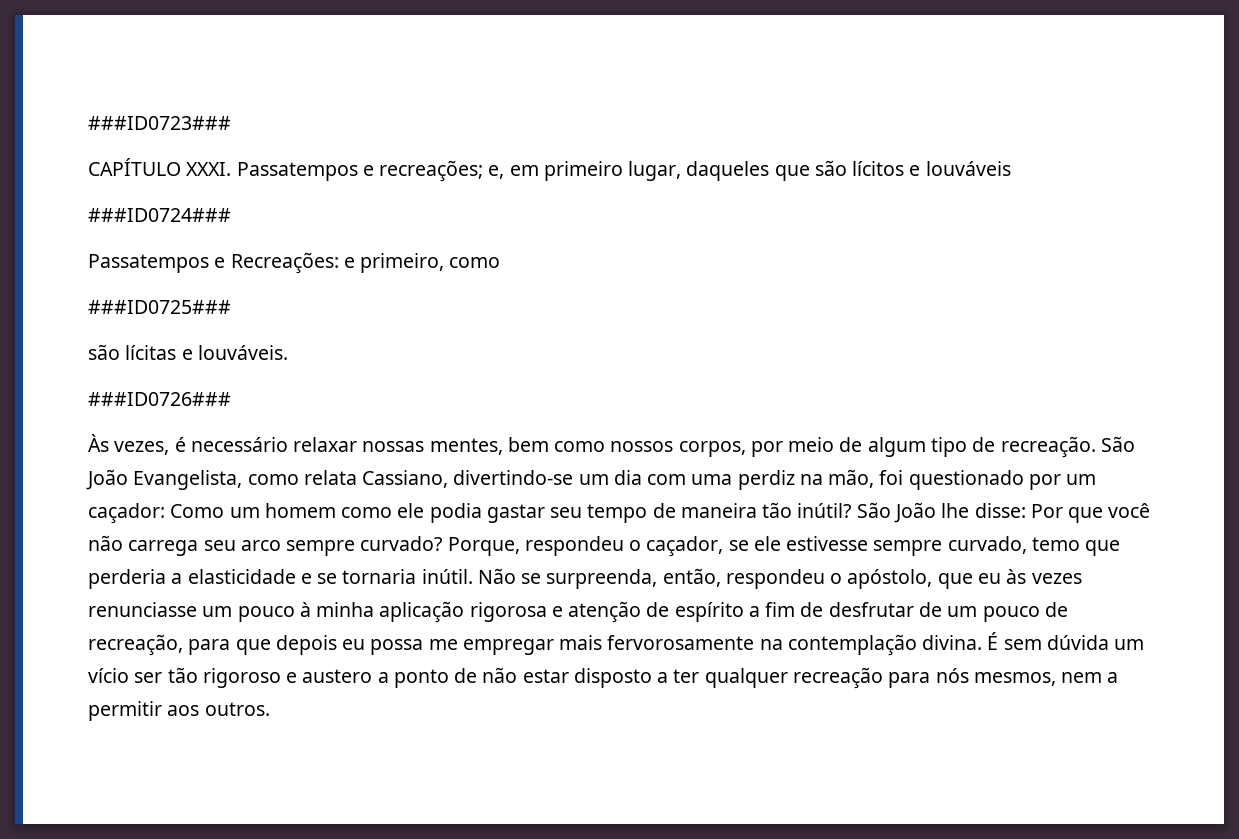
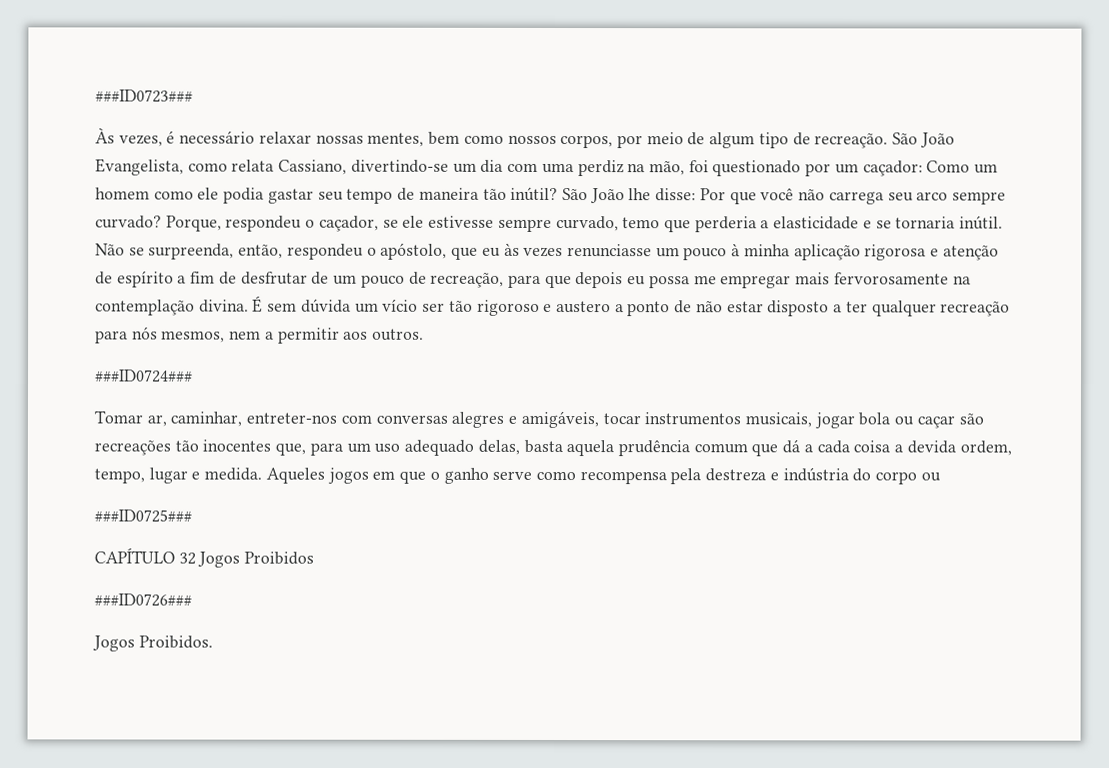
[88,158,1011,182] [88,208,231,222] [88,252,501,274] [88,300,231,314] [88,344,288,360] [88,392,231,406] // CAPÍTULO XXXI. Passatempos e recreações; e, em primeiro lugar, daqueles que são lícitos e louváveis // ###ID0724### // Passatempos e Recreações: e primeiro, como // ###ID0725### // são lícitas e louváveis. // ###ID0726### -> (193, 96) none
(270, 709) none -> [95,369,193,383] [94,410,984,429] [94,439,1012,457] [94,467,941,485] [94,509,192,523] [94,547,315,568] [94,593,192,607] [92,635,213,652] // ###ID0724### // Tomar ar, caminhar, entreter-nos com conversas alegres e amigáveis, tocar instrumentos musicais, jogar bola ou caçar são recreações tão inocentes que, para um uso adequado delas, basta aquela prudência comum que dá a cada coisa a devida ordem, tempo, lugar e medida. Aqueles jogos em que o ganho serve como recompensa pela destreza e indústria do corpo ou // ###ID0725### // CAPÍTULO 32 Jogos Proibidos // ###ID0726### // Jogos Proibidos.

